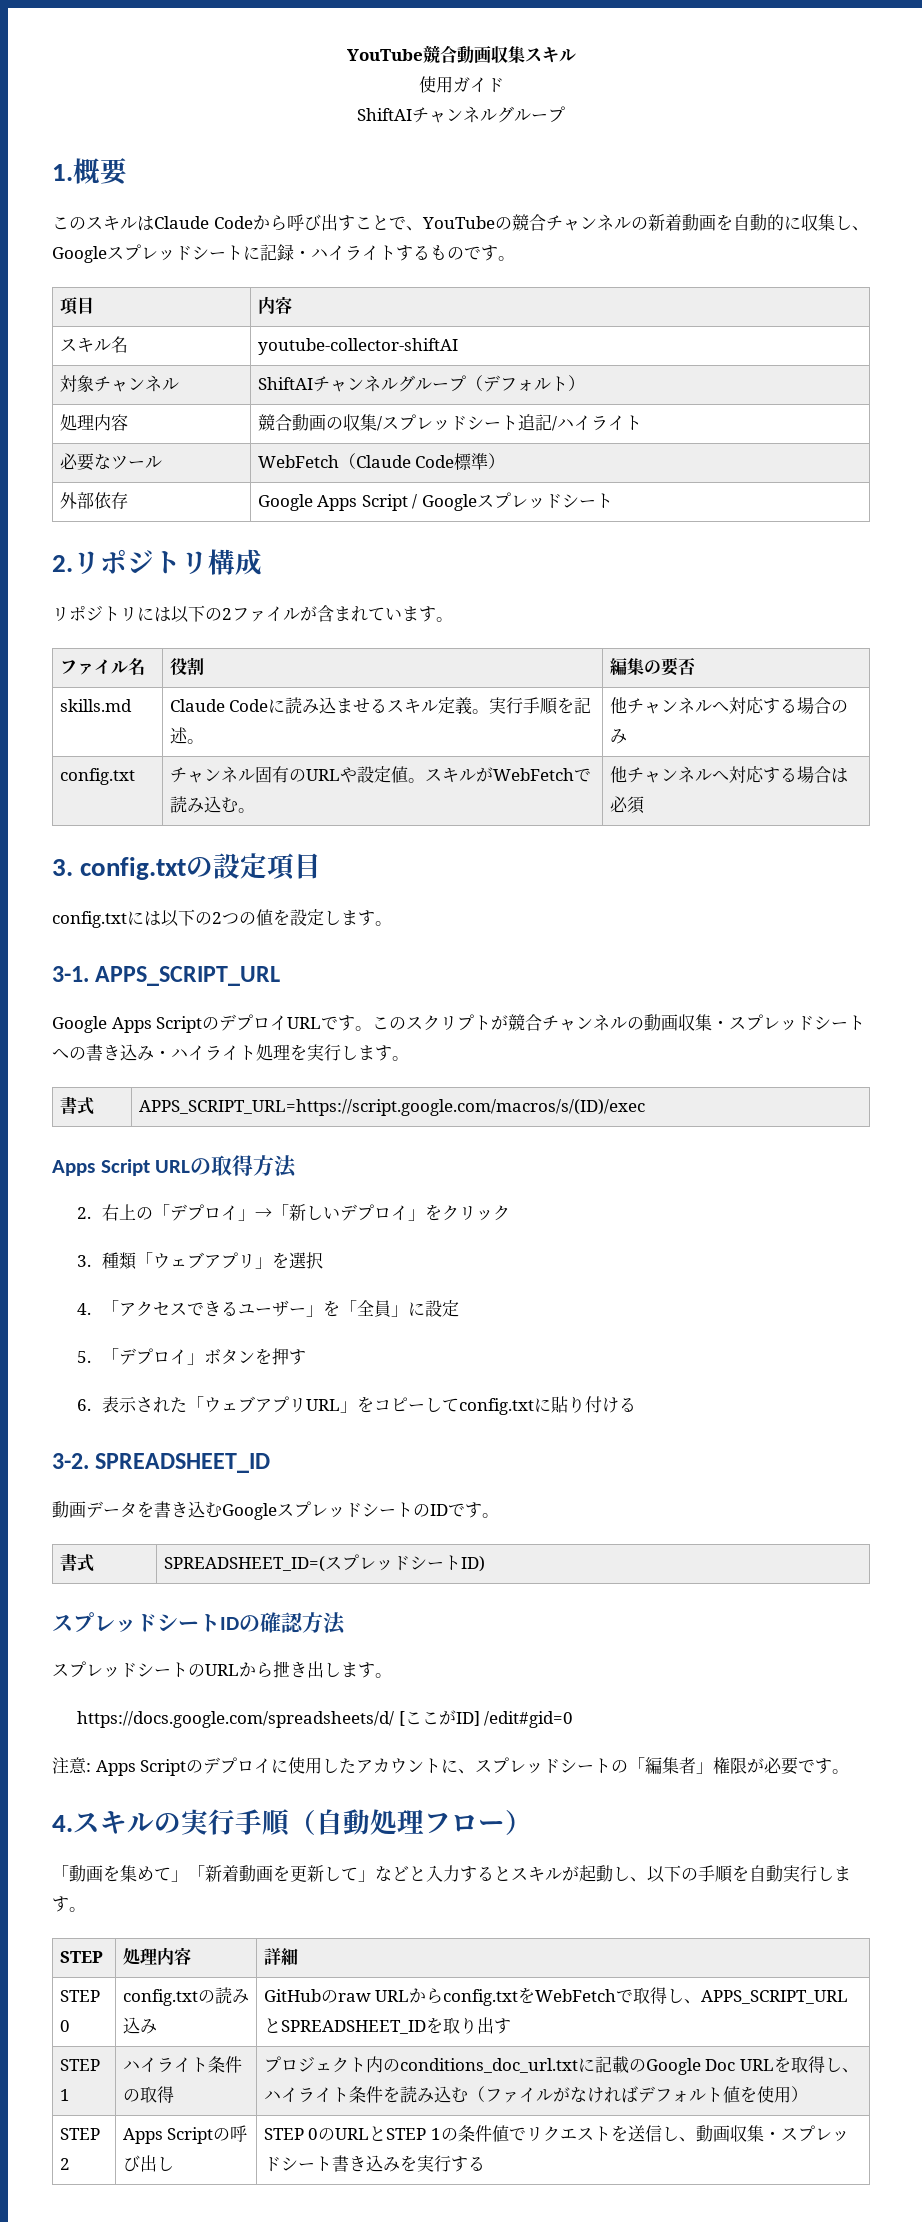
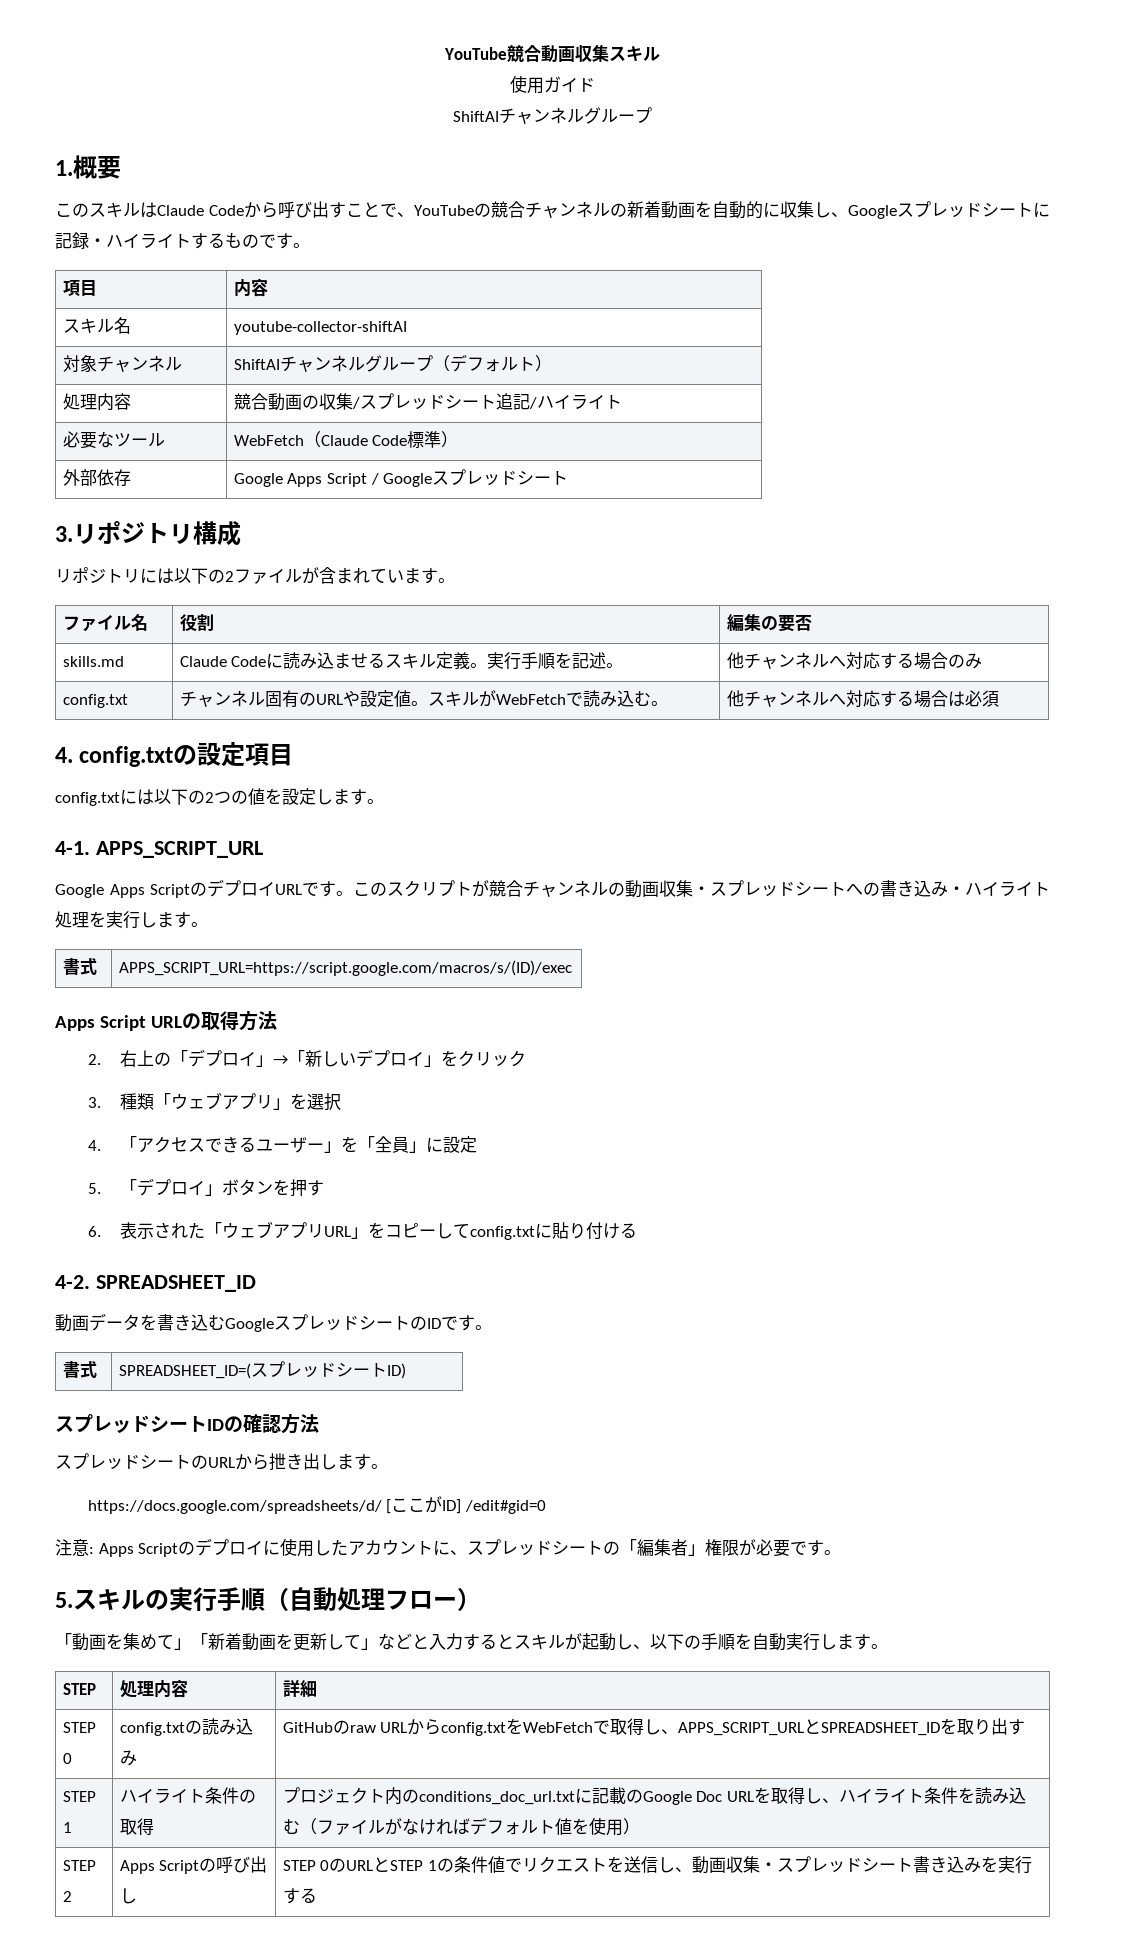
[52,555,73,572] 2. -> [55,526,73,542] 3.
[52,859,73,876] 3. -> [55,747,73,763] 4.
[52,966,89,982] 3-1. -> [55,841,90,855] 4-1.
[52,1453,89,1469] 3-2. -> [55,1275,90,1289] 4-2.
[52,1815,73,1832] 4. -> [55,1592,73,1608] 5.

